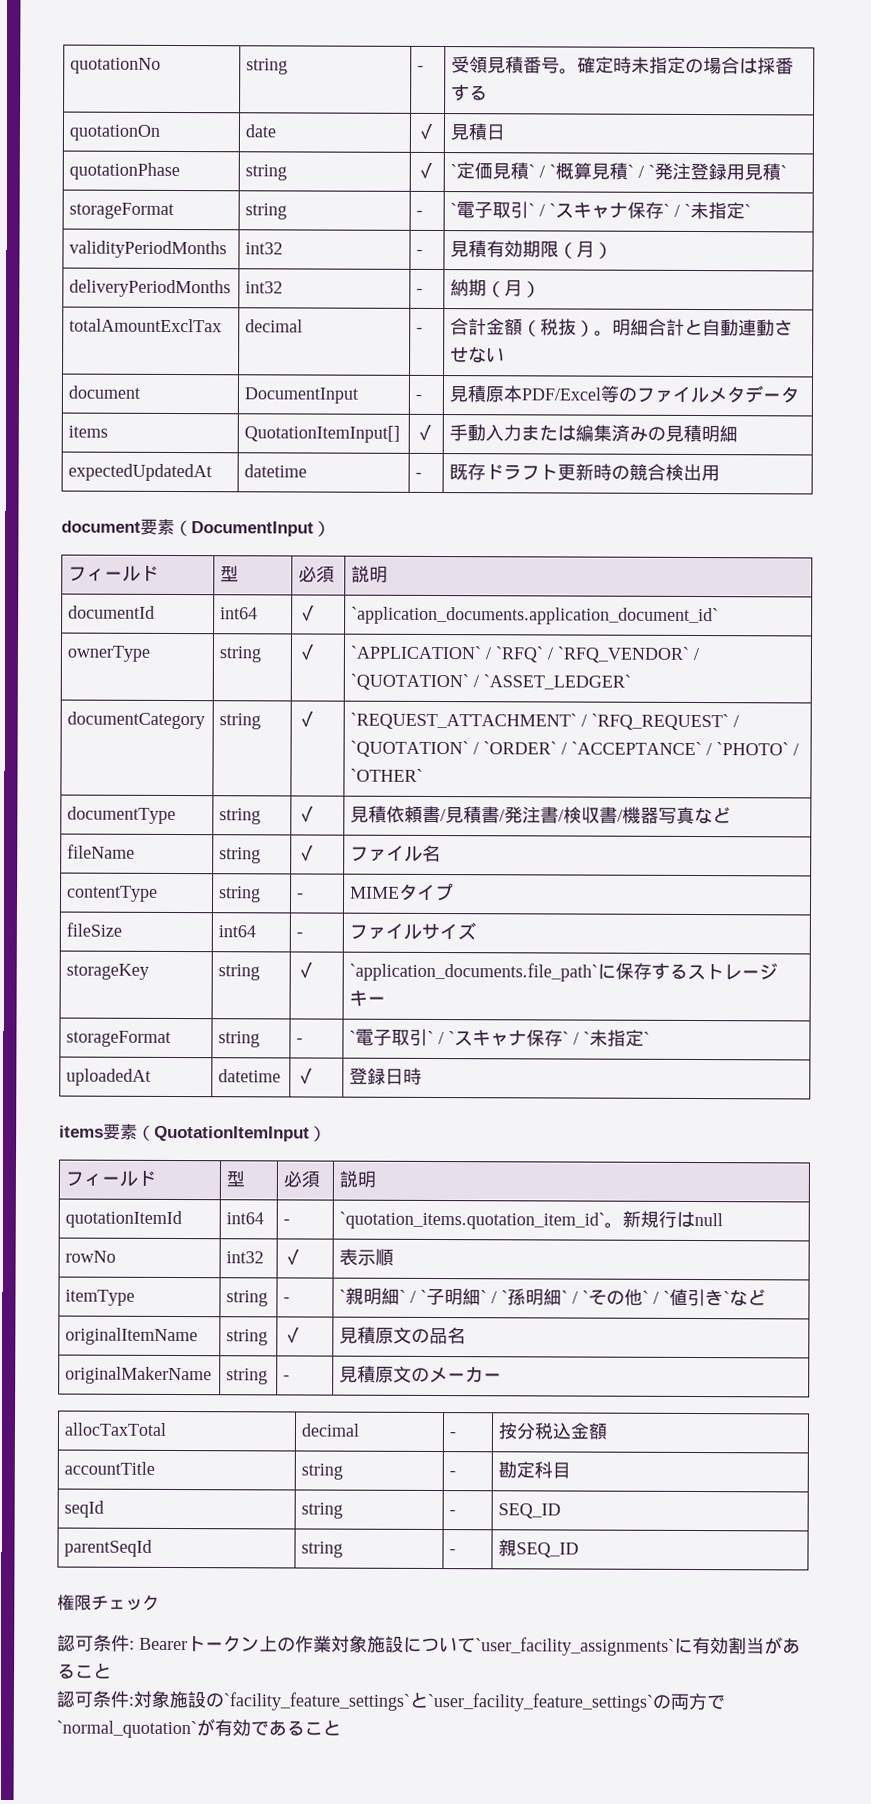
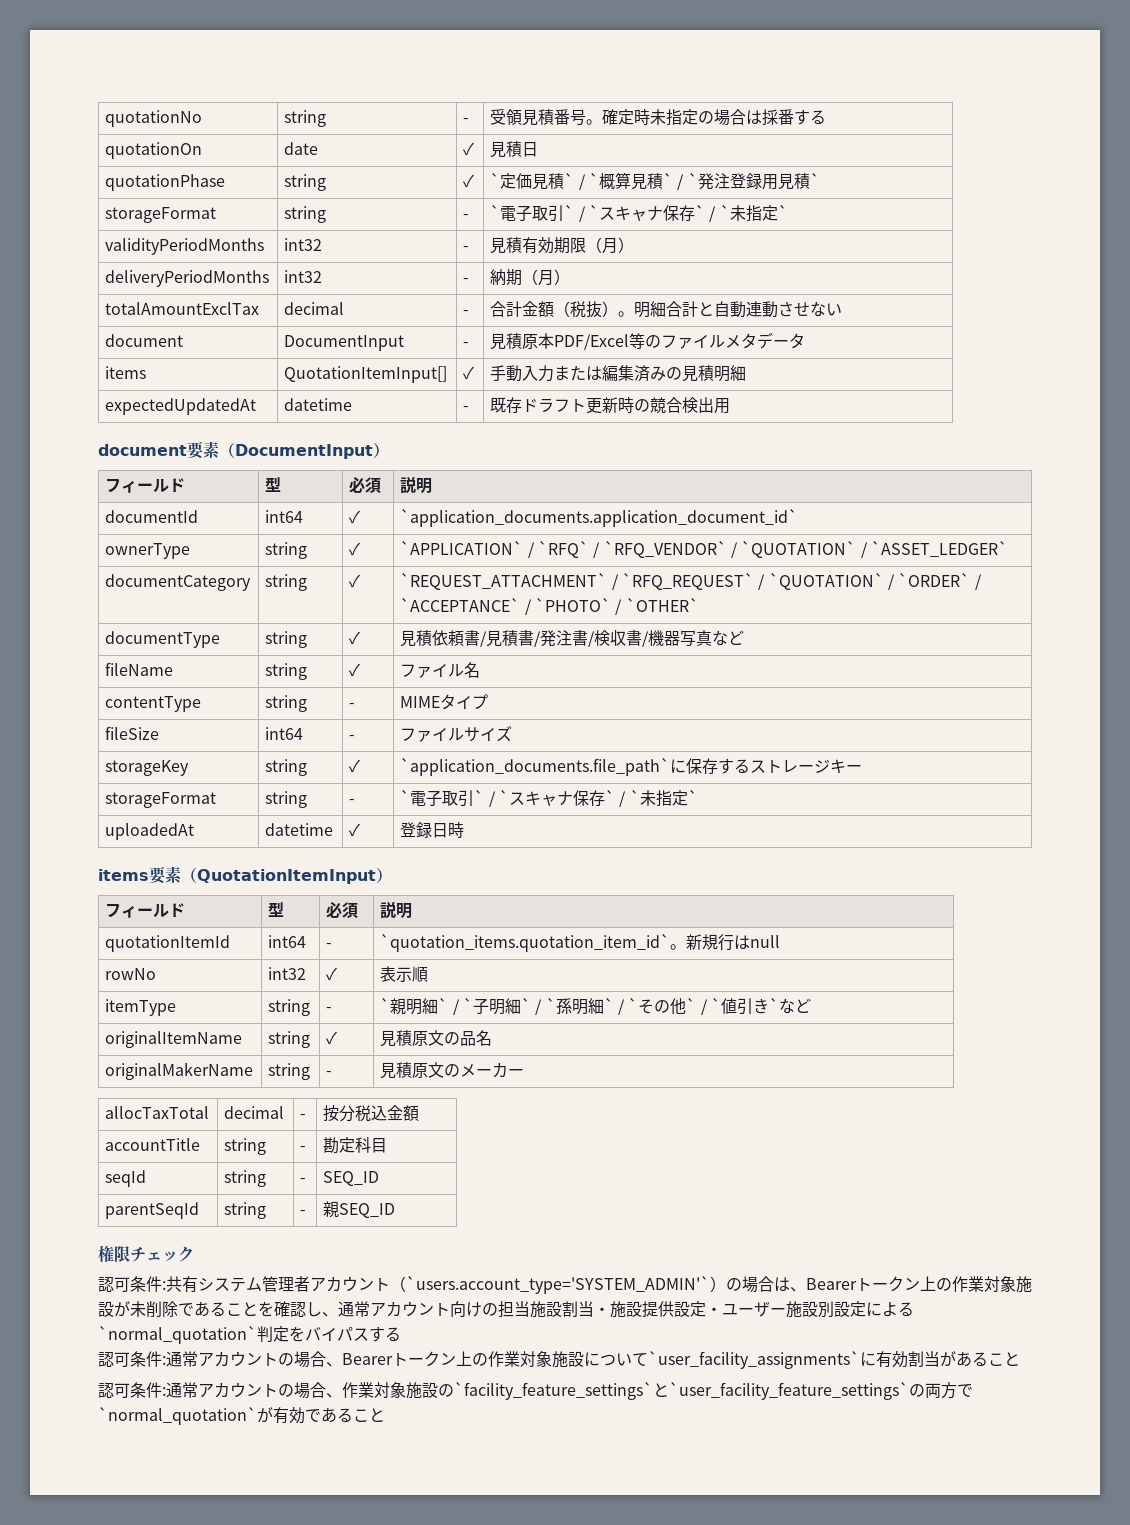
(135, 1645) none -> [166,1276,1032,1294] [98,1301,914,1318] [98,1326,401,1344] [98,1351,342,1368] 共有システム管理者アカウント（`users.account_type='SYSTEM_ADMIN'`）の場合は、Bearerトークン上の作業対象施設が未削除であることを確認し、通常アカウント向けの担当施設割当・施設提供設定・ユーザー施設別設定による`normal_quotation`判定をバイパスする // 認可条件:通常アカウントの場合、
(134, 1701) none -> [166,1382,374,1399] 通常アカウントの場合、作業

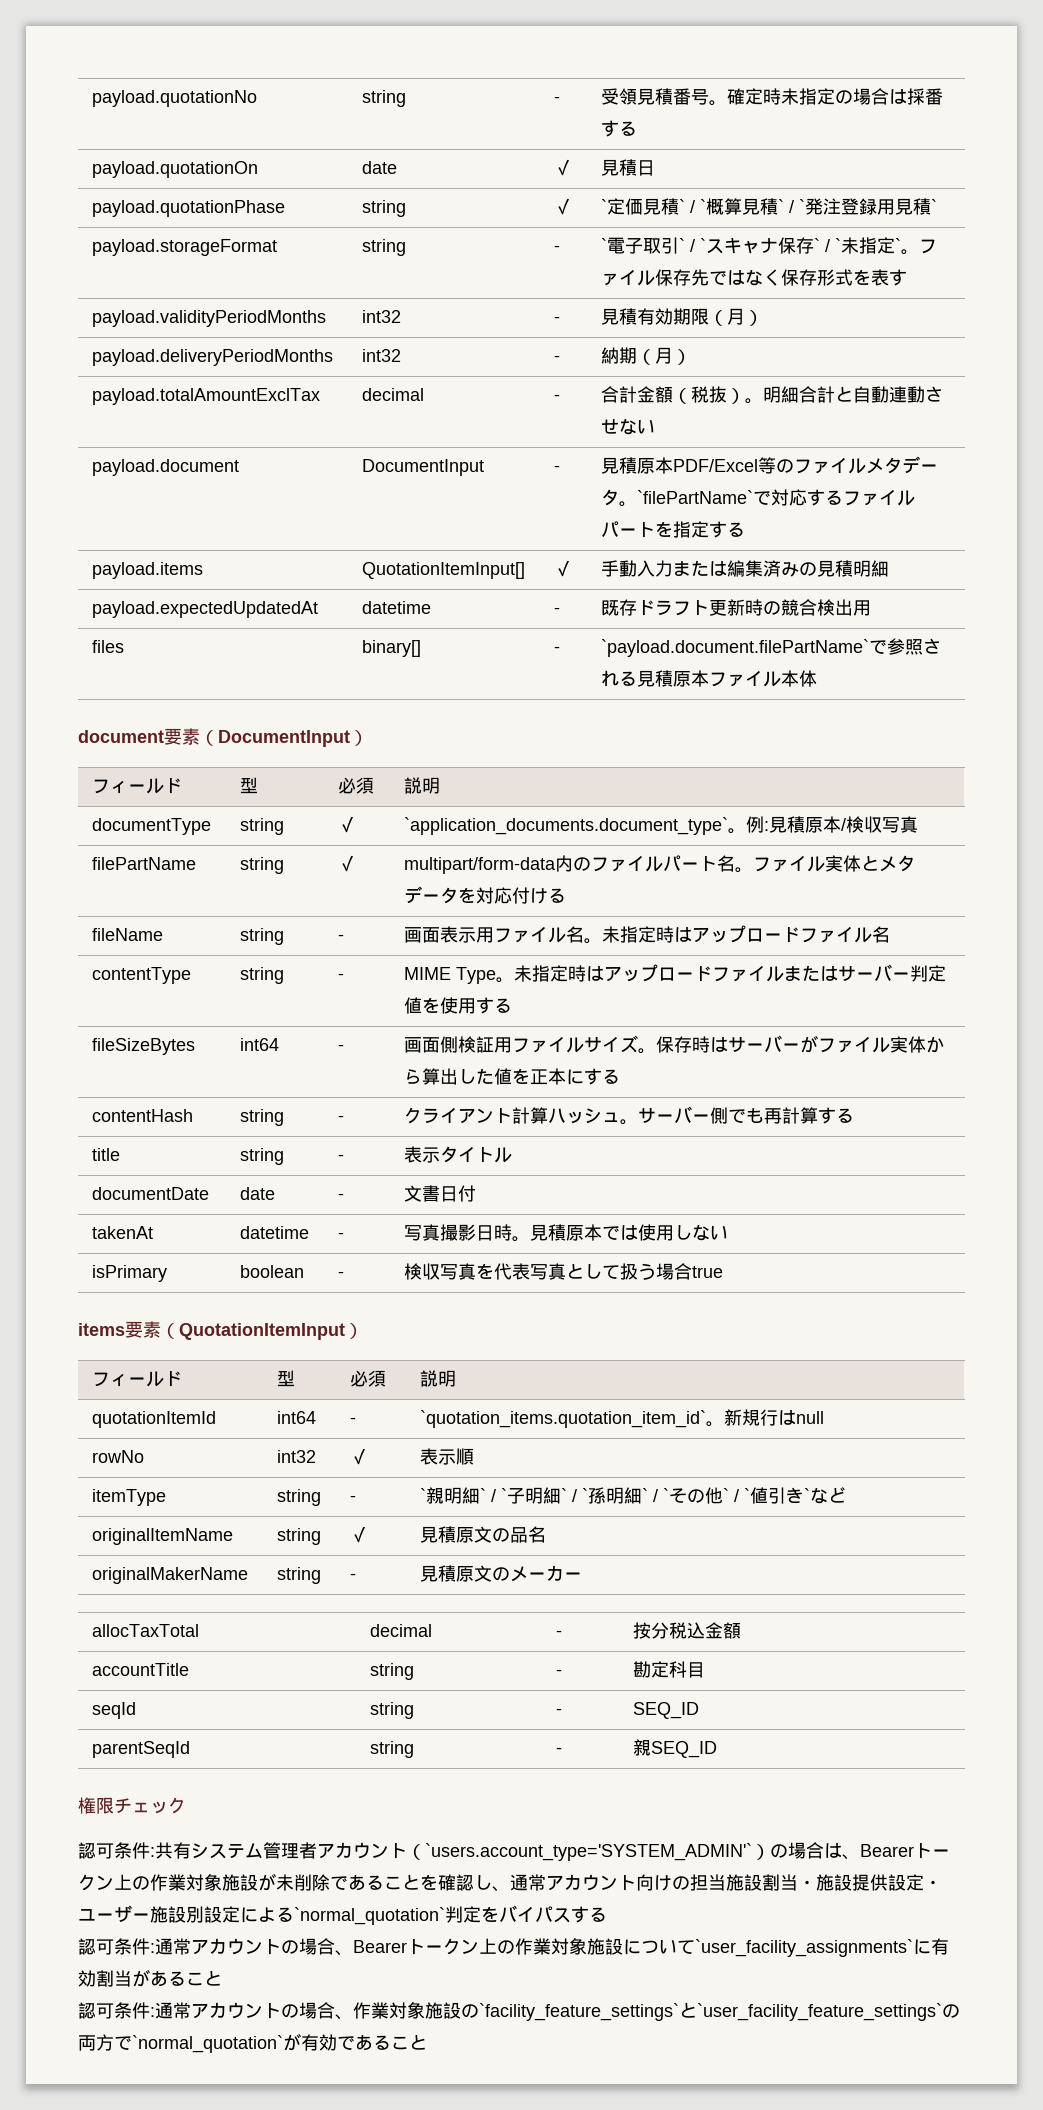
[105,110,203,127] quotationNo -> [92,90,258,107] payload.quotationNo
[105,142,203,159] quotationOn -> [92,161,259,178] payload.quotationOn
[105,174,226,191] quotationPhase -> [92,200,286,217] payload.quotationPhase
[105,207,217,223] storageFormat -> [92,239,278,256] payload.storageFormat
[105,238,265,255] // validityPeriodMonths -> [901,239,938,255] [601,269,908,286] [92,310,327,327] 。ファイル保存先ではなく保存形式を表す // payload.validityPeriodMonths
[105,270,270,287] deliveryPeriodMonths -> [92,349,334,366] payload.deliveryPeriodMonths
[105,302,260,315] totalAmountExclTax -> [92,388,321,405] payload.totalAmountExclTax
[105,334,184,347] document -> [92,459,240,476] payload.document
[105,366,147,379] // items -> [619,489,916,507] [601,521,746,538] [92,562,204,579] 。`filePartName`で対応するファイルパートを指定する // payload.items
[105,398,257,415] expectedUpdatedAt -> [92,601,319,618] payload.expectedUpdatedAt
(731, 406) none -> [92,640,125,653] [362,640,422,657] [554,646,561,653] [601,638,942,657] [601,670,818,687] // files | binary[] | - | `payload.document.filePartName`で参照される見積原本ファイル本体
[105,510,199,523] [265,510,304,523] [349,510,361,524] [400,509,799,527] [105,543,191,559] [265,542,308,559] [349,542,361,556] [400,541,1009,558] [105,574,252,591] [265,574,308,591] [349,574,361,588] [400,573,982,590] [400,598,699,615] [105,631,221,648] [265,631,308,648] [349,631,361,645] [400,630,745,647] [105,662,174,676] [265,663,308,680] [349,663,361,677] documentId | int64 | ✓ | `application_documents.application_document_id` // ownerType | string | ✓ | `APPLICATION` / `RFQ` / `RFQ_VENDOR` / `QUOTATION` / `ASSET_LEDGER` // documentCategory | string | ✓ | `REQUEST_ATTACHMENT` / `RFQ_REQUEST` / `QUOTATION` / `ORDER` / `ACCEPTANCE` / `PHOTO` / `OTHER` // documentType | string | ✓ | 見積依頼書/見積書/発注書/検収書/機器写真など // fileName | string | ✓ | -> [92,818,212,835] [240,818,285,835] [338,816,357,833] [404,816,919,835] [92,857,197,870] [240,857,285,874] [338,855,357,872] [404,855,916,874] [404,886,567,904] [92,928,164,941] [240,928,285,945] [338,934,345,941] [404,925,801,944] documentType | string | ✓ | `application_documents.document_type`。例:見積原本/検収写真 // filePartName | string | ✓ | multipart/form-data内のファイルパート名。ファイル実体とメタデータを対応付ける // fileName | string | - | 画面表示用ファイル名。未指定時はアップロード
[440,694,489,710] [105,726,160,740] [265,727,304,740] [349,735,356,740] タイプ // fileSize | int64 | - | -> [456,964,947,984] [404,997,513,1014] [92,1038,196,1055] [240,1038,280,1051] [338,1044,345,1051] [404,1036,513,1053] Type。未指定時はアップロードファイルまたはサーバー判定値を使用する // fileSizeBytes | int64 | - | 画面側検証用
[105,760,190,776] [265,759,308,776] [349,759,361,773] [400,758,863,776] [105,792,217,808] [265,791,308,808] [349,799,356,804] [400,790,698,807] [105,823,195,840] [265,823,334,836] [349,823,361,837] [400,822,465,838] // storageKey | string | ✓ | `application_documents.file_path`に保存するストレージキー // storageFormat | string | - | `電子取引` / `スキャナ保存` / `未指定` // uploadedAt | datetime | ✓ | 登録日時 -> [638,1035,945,1054] [404,1068,621,1085] [92,1109,194,1122] [240,1109,285,1126] [338,1115,345,1122] [404,1106,855,1125] [92,1148,121,1161] [240,1148,285,1165] [338,1154,345,1161] [404,1146,513,1163] [92,1187,210,1200] [240,1187,276,1200] [338,1193,345,1200] [404,1185,477,1202] [92,1226,154,1239] [240,1226,310,1239] [338,1232,345,1239] [404,1224,729,1242] [92,1265,168,1282] [240,1265,305,1278] [338,1271,345,1278] [404,1263,724,1280] 。保存時はサーバーがファイル実体から算出した値を正本にする // contentHash | string | - | クライアント計算ハッシュ。サーバー側でも再計算する // title | string | - | 表示タイトル // documentDate | date | - | 文書日付 // takenAt | datetime | - | 写真撮影日時。見積原本では使用しない // isPrimary | boolean | - | 検収写真を代表写真として扱う場合true

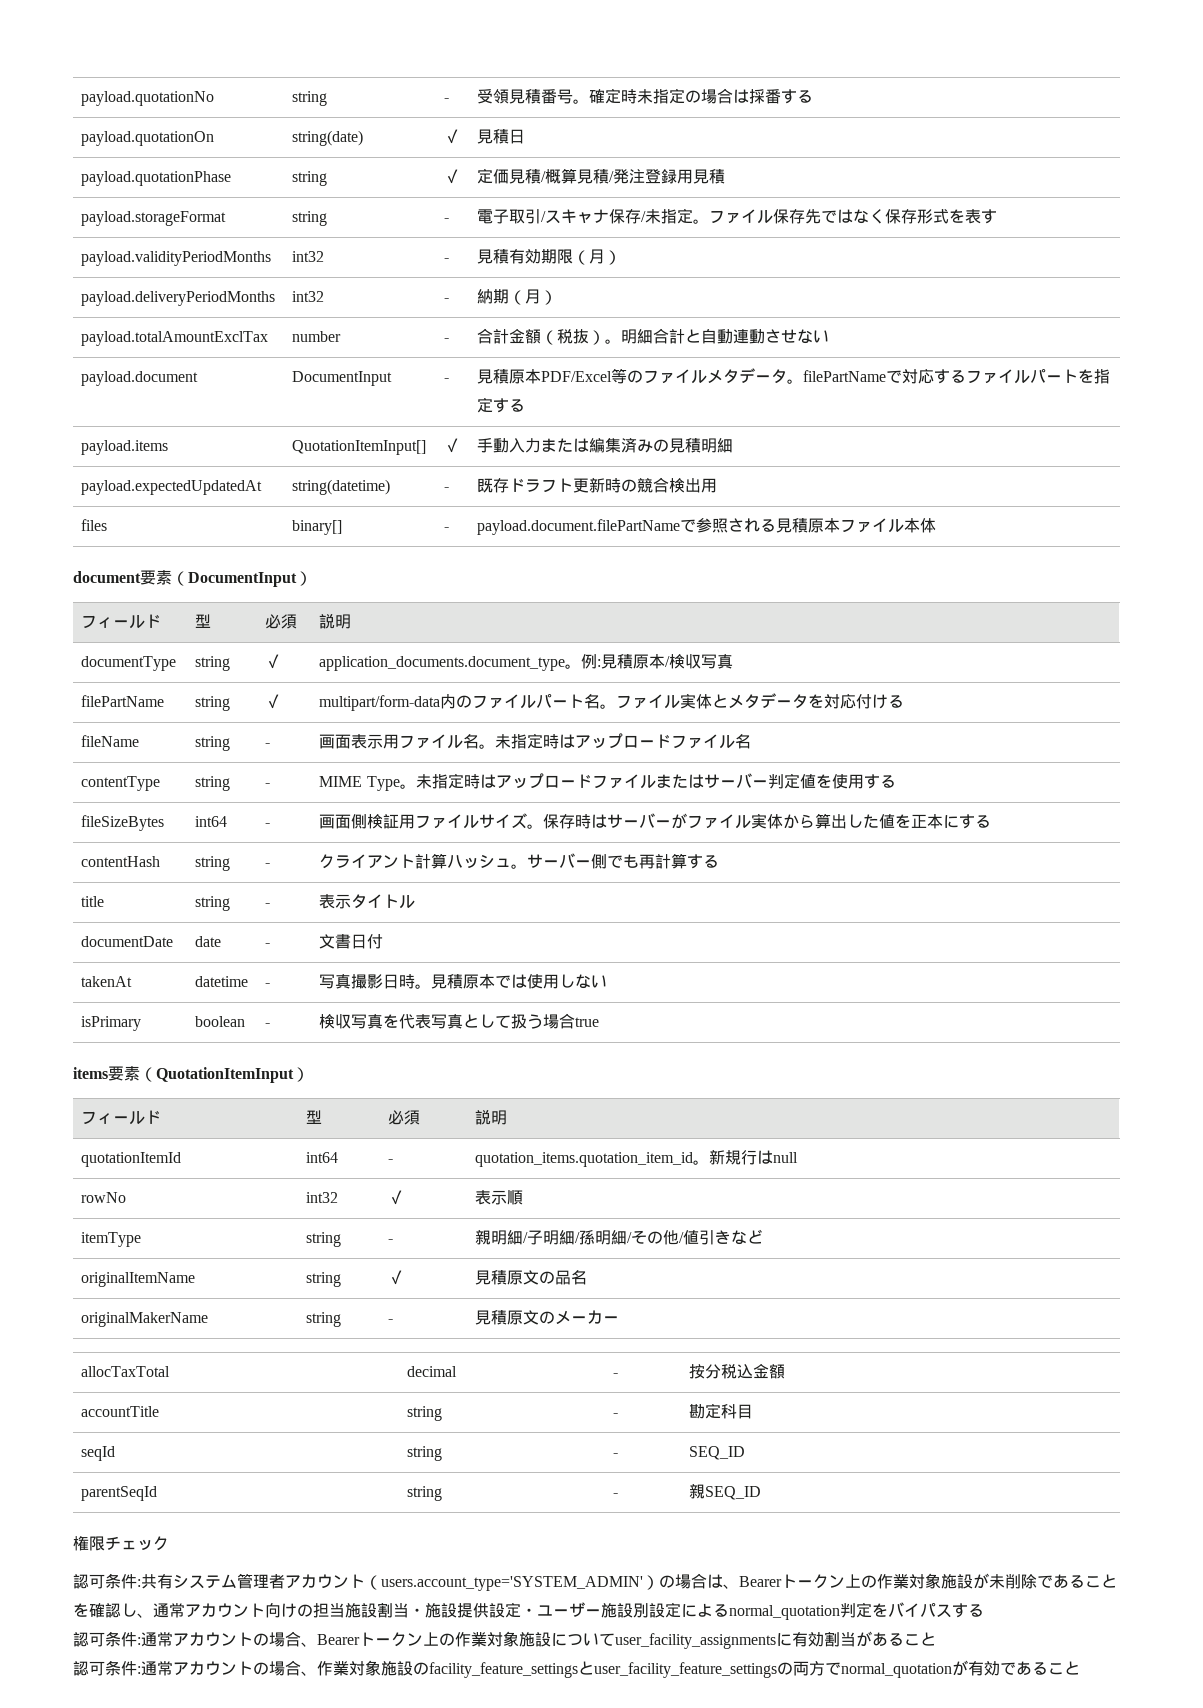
[362,161,398,174] date -> [292,130,364,146] string(date)
[601,199,608,213] ` -> (461, 176) none
[679,198,806,215] ` / `概算見積` / ` -> [541,168,615,184] /概算見積/
[931,199,938,213] ` -> (726, 176) none
[601,238,608,252] ` -> (450, 220) none
[679,237,902,254] ` / `スキャナ保存` / `未指定` -> [541,208,694,224] /スキャナ保存/未指定
[362,388,425,401] decimal -> [292,331,342,342] number
[637,490,754,504] `filePartName` -> [803,370,887,382] filePartName
[362,601,432,614] datetime -> [292,479,391,495] string(datetime)
[601,639,870,657] `payload.document.filePartName` -> [477,519,681,535] payload.document.filePartName
[404,817,729,835] `application_documents.document_type` -> [319,656,566,671] application_documents.document_type
[420,1410,707,1428] `quotation_items.quotation_item_id` -> [475,1152,694,1167] quotation_items.quotation_item_id
[420,1487,811,1504] `親明細` / `子明細` / `孫明細` / `その他` / `値引き` -> [475,1229,732,1245] 親明細/子明細/孫明細/その他/値引き
[425,1843,752,1861] `users.account_type='SYSTEM_ADMIN'` -> [381,1576,643,1591] users.account_type='SYSTEM_ADMIN'
[294,1907,445,1925] `normal_quotation` -> [729,1605,840,1620] normal_quotation
[695,1939,913,1957] `user_facility_assignments` -> [615,1633,776,1649] user_facility_assignments
[479,2002,942,2021] `facility_feature_settings`と`user_facility_feature_settings` -> [429,1661,777,1678] facility_feature_settingsとuser_facility_feature_settings
[132,2035,283,2053] `normal_quotation` -> [841,1663,952,1678] normal_quotation

